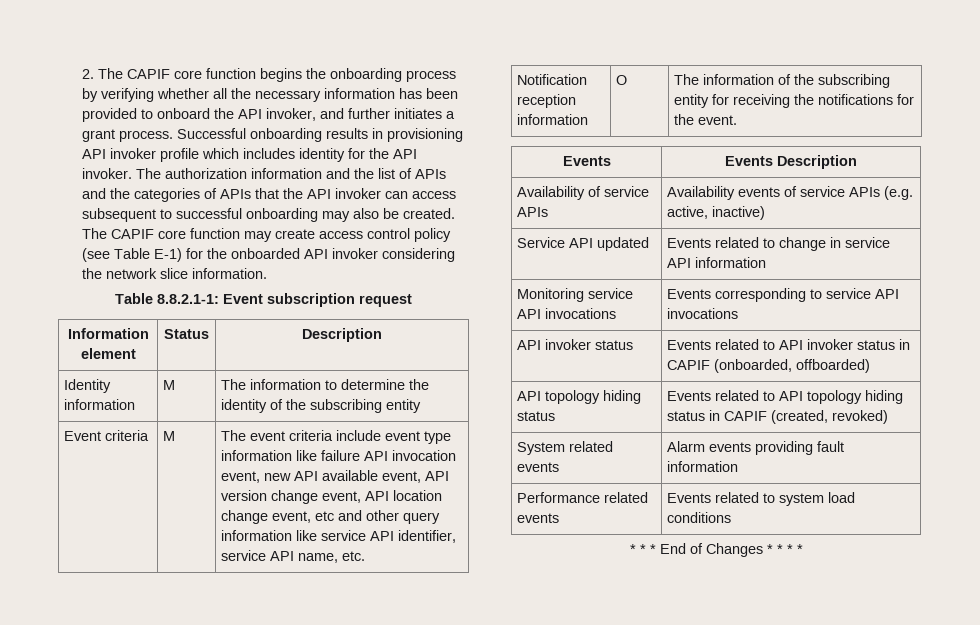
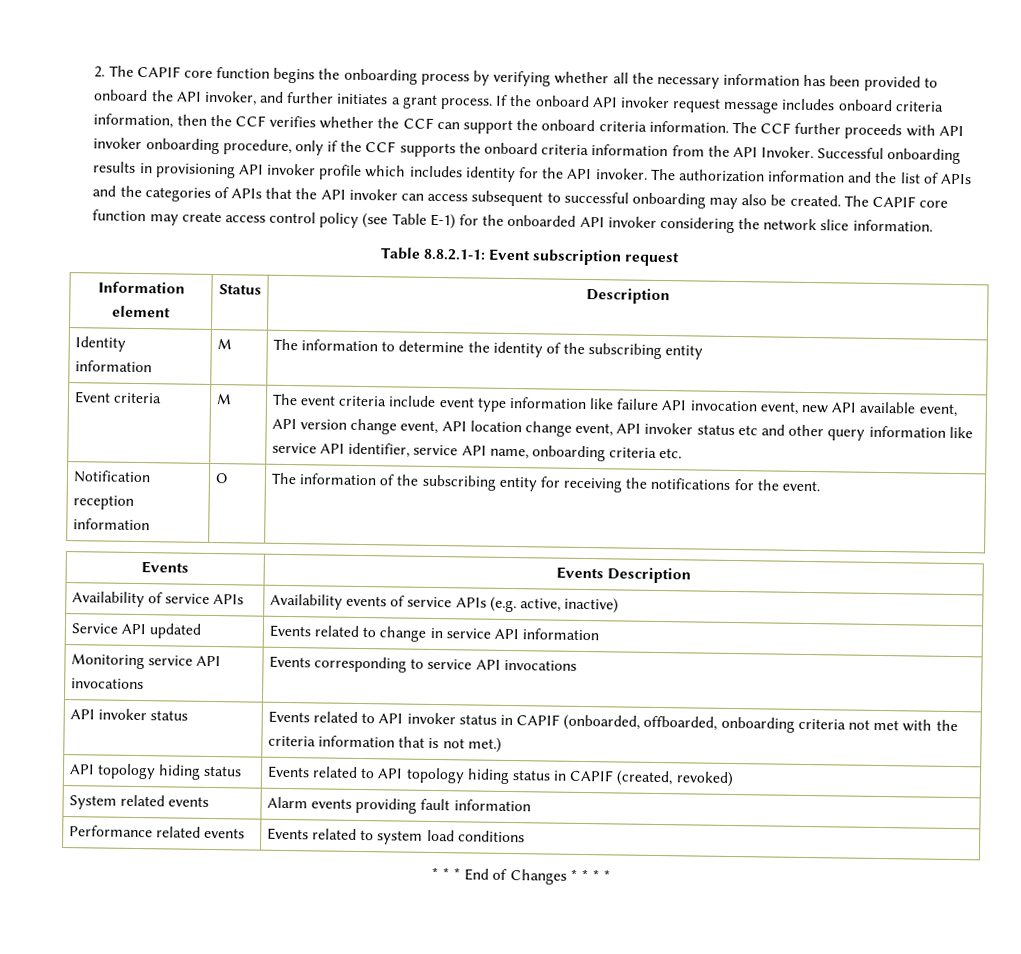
(174, 136) none -> [495,94,944,114] [93,113,964,140] [93,137,815,159] If the onboard API invoker request message includes onboard criteria information, then the CCF verifies whether the CCF can support the onboard criteria information. The CCF further proceeds with API invoker onboarding procedure, only if the CCF supports the onboard criteria information from the API Invoker.
(312, 517) none -> [616,422,735,436] API invoker status
(339, 558) none -> [531,445,658,462] onboarding criteria
[796,359,871,373] offboarded) -> [643,715,958,733] [267,735,502,753] offboarded, onboarding criteria not met with the criteria information that is not met.)

